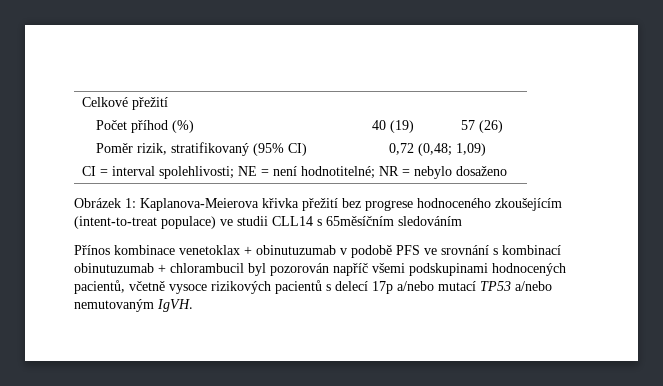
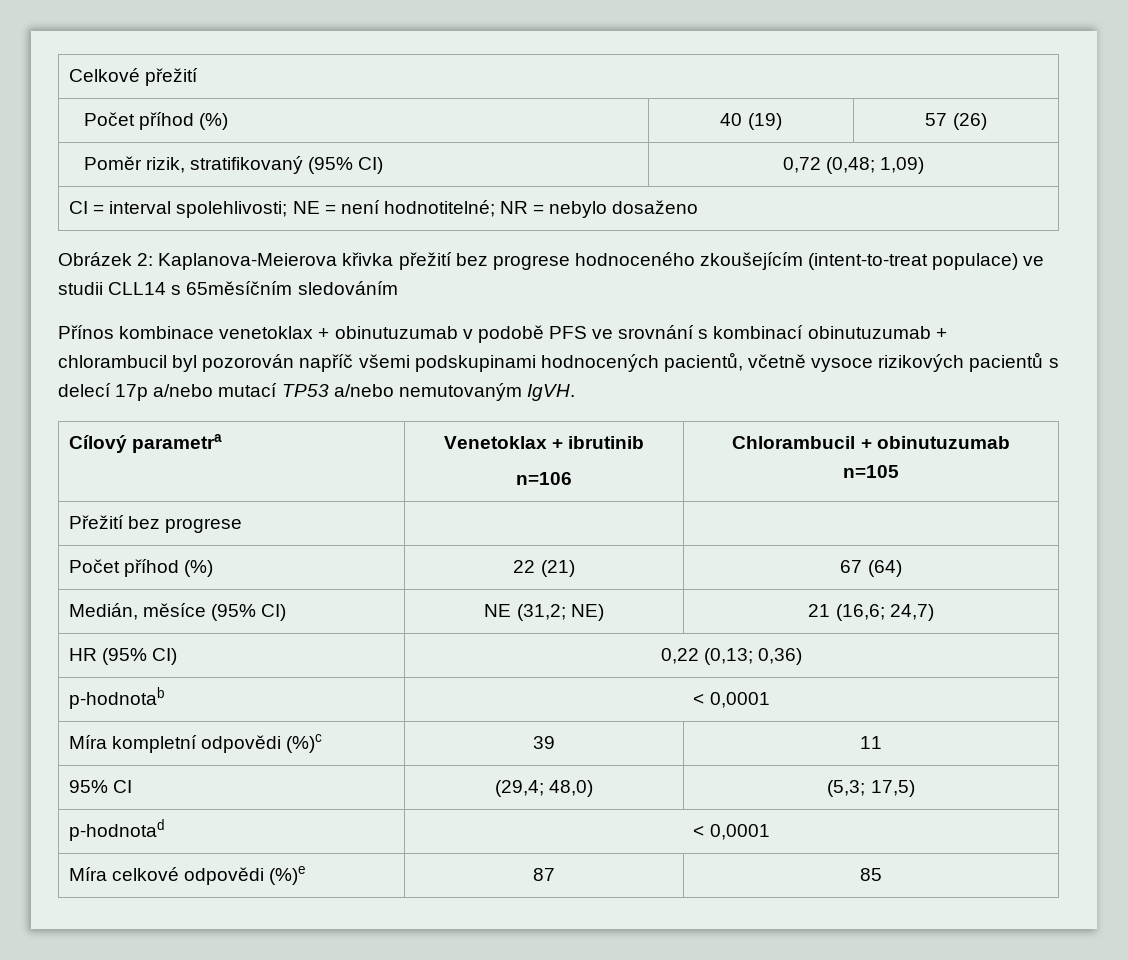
[125,198,136,208] 1: -> [137,253,154,266] 2:
(193, 305) none -> [68,434,223,453] [443,436,645,449] [516,472,572,485] [732,436,1010,449] [842,465,899,478] [68,515,243,533] [68,559,214,577] [513,560,575,577] [840,560,902,577] [68,603,287,621] [484,604,604,621] [808,604,934,621] [68,648,178,665] [660,648,803,665] [68,687,165,709] [693,692,770,708] [68,734,323,753] [533,736,555,749] [859,736,882,749] [68,780,133,793] [494,780,594,797] [827,780,915,797] [68,819,165,841] [693,824,770,840] [68,866,307,885] [533,868,555,881] [859,868,882,881] // Cílový parametra | Venetoklax + ibrutinib // n=106 | Chlorambucil + obinutuzumab // n=105 // Přežití bez progrese | | // Počet příhod (%) | 22 (21) | 67 (64) // Medián, měsíce (95% CI) | NE (31,2; NE) | 21 (16,6; 24,7) // HR (95% CI) | 0,22 (0,13; 0,36) // p-hodnotab | < 0,0001 // Míra kompletní odpovědi (%)c | 39 | 11 // 95% CI | (29,4; 48,0) | (5,3; 17,5) // p-hodnotad | < 0,0001 // Míra celkové odpovědi (%)e | 87 | 85

